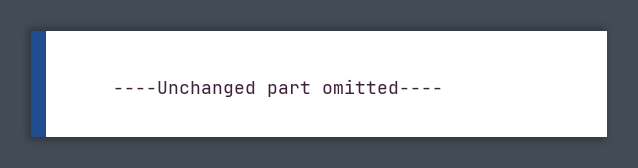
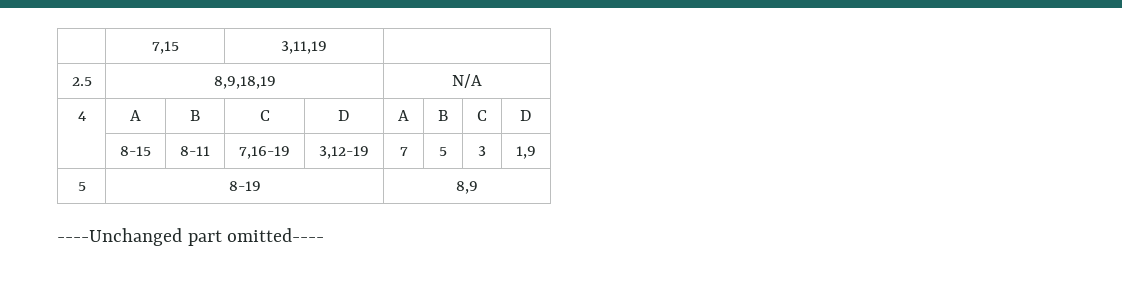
(113, 89) none -> [151,41,179,54] [281,41,327,54] [71,77,92,86] [213,76,276,89] [452,74,482,88] [77,111,86,121] [130,110,141,121] [190,110,200,121] [259,110,270,121] [338,110,350,121] [398,110,409,121] [438,110,448,121] [477,110,487,121] [520,110,532,121] [120,146,151,156] [180,146,210,156] [239,146,290,159] [319,146,369,159] [399,147,408,156] [439,147,447,156] [478,146,486,156] [516,146,536,159] [77,182,86,191] [228,181,261,191] [456,181,478,194] | 7,15 | 3,11,19 | // 2.5 | 8,9,18,19 | N/A // 4 | A | B | C | D | A | B | C | D // | 8-15 | 8-11 | 7,16-19 | 3,12-19 | 7 | 5 | 3 | 1,9 // 5 | 8-19 | 8,9 //

